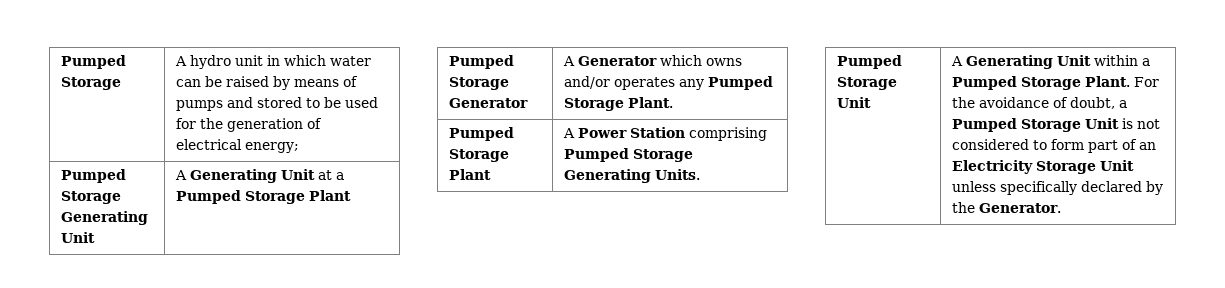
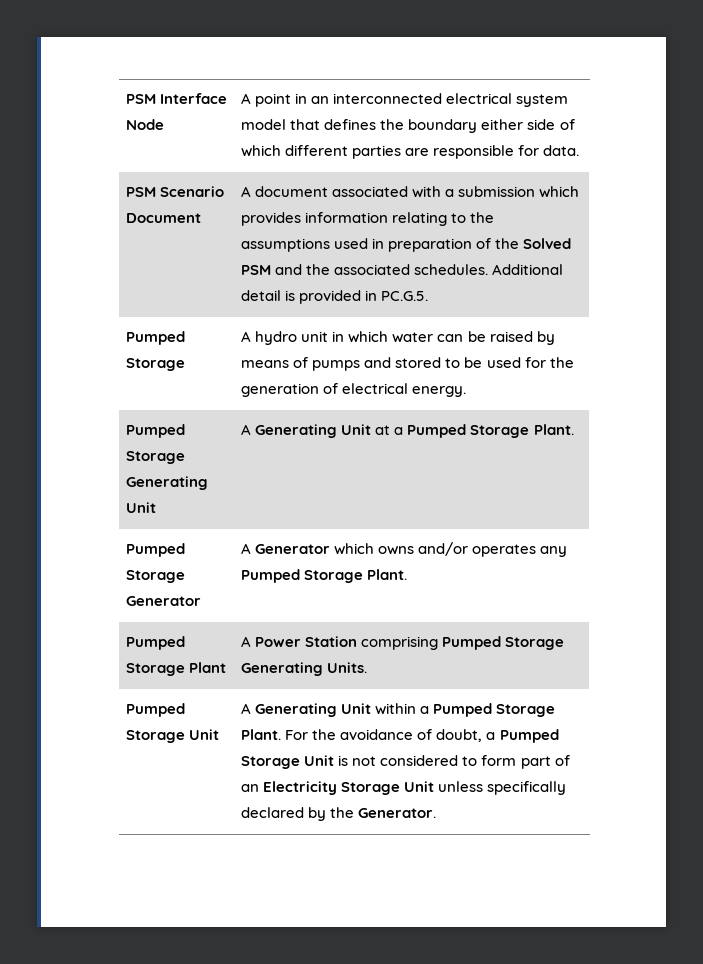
(60, 62) none -> [126,93,228,104] [126,119,165,130] [241,93,569,107] [241,119,575,133] [241,145,580,159] [126,186,225,197] [126,213,202,223] [241,186,580,198] [241,212,495,226] [241,238,572,252] [241,264,564,275] [241,290,429,304] PSM Interface Node | A point in an interconnected electrical system model that defines the boundary either side of which different parties are responsible for data. // PSM Scenario Document | A document associated with a submission which provides information relating to the assumptions used in preparation of the Solved PSM and the associated schedules. Additional detail is provided in PC.G.5. //
[244,142,299,153] energy; -> [412,386,467,397] energy.
[308,190,351,201] Plant -> [533,424,574,435] Plant.

